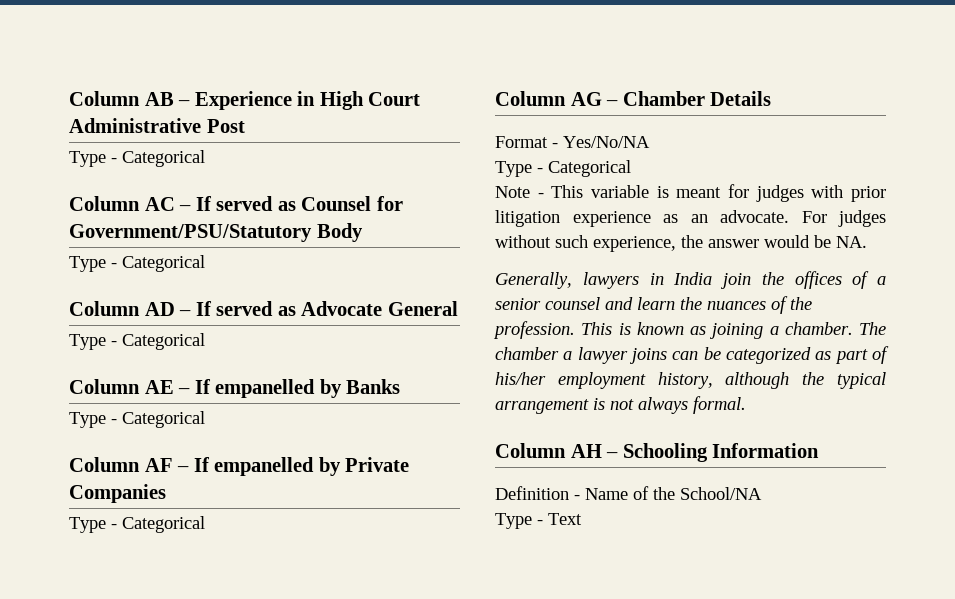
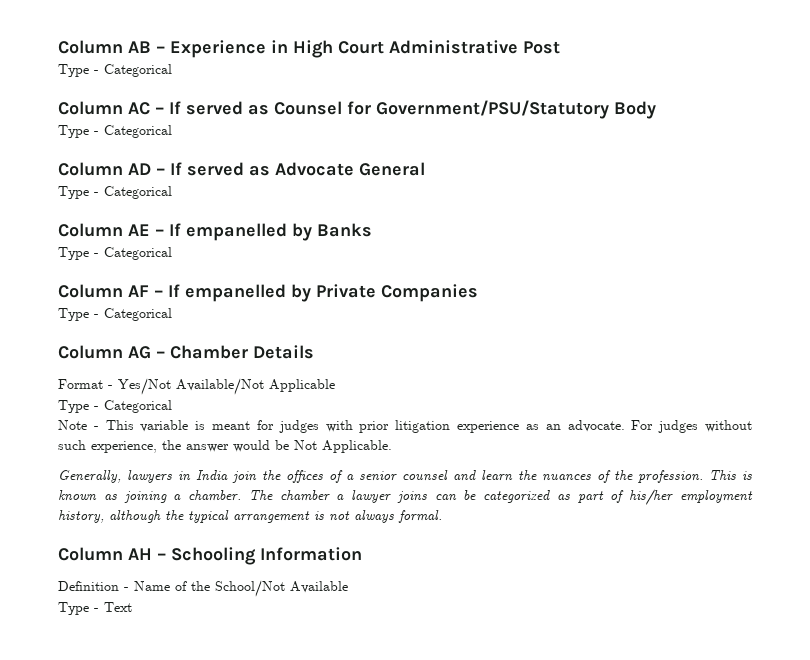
[563,136,650,148] Yes/No/NA -> [118,378,335,395] Yes/Not Available/Not Applicable
[836,236,867,248] NA. -> [294,440,392,453] Not Applicable.
[680,487,762,500] School/NA -> [215,580,348,597] School/Not Available

